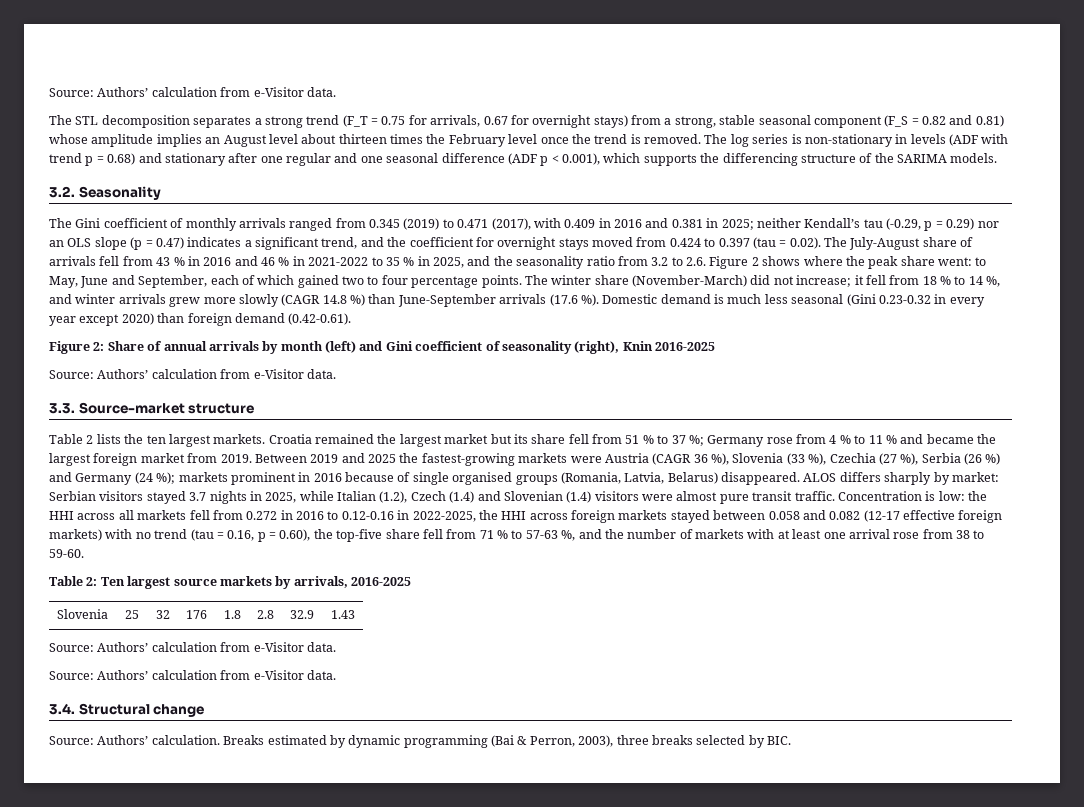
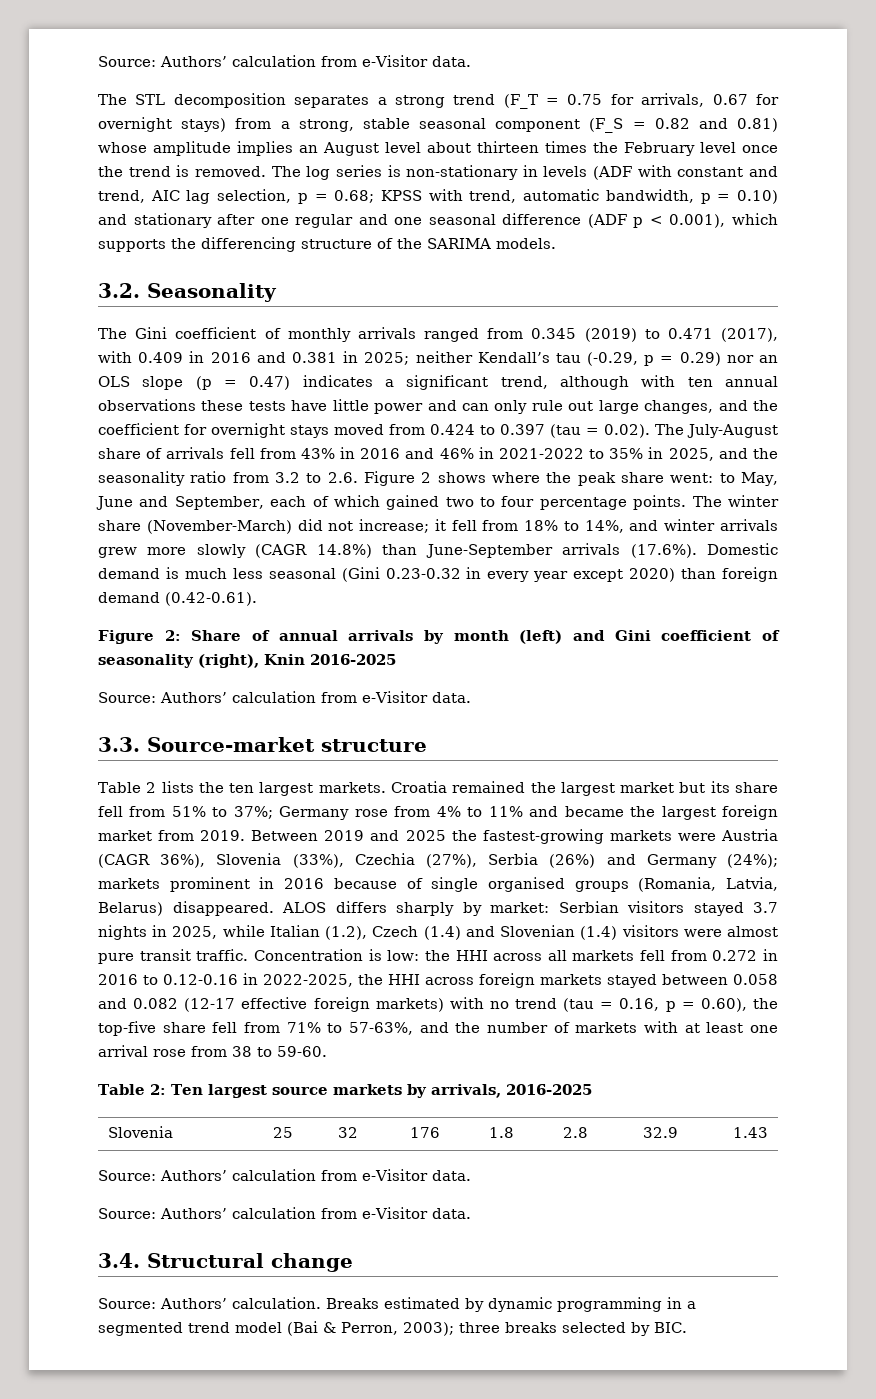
[49,153,136,166] trend p = 0.68) -> [677,166,778,177] [98,189,778,204] constant and trend, AIC lag selection, p = 0.68; KPSS with trend, automatic bandwidth, p = 0.10)
(358, 243) none -> [560,375,779,390] [98,399,714,414] although with ten annual observations these tests have little power and can only rule out large changes,
[156,256,290,266] 43 % in 2016 and 46 % -> [300,447,474,459] 43% in 2016 and 46%
[385,257,415,266] 35 % -> [609,448,644,459] 35%
[922,276,1001,287] 18 % to 14 %, -> [524,520,624,533] 18% to 14%,
[322,294,365,306] 14.8 %) -> [316,544,372,558] 14.8%)
[549,294,599,306] (17.6 %). -> [630,544,697,558] (17.6%).
[625,434,897,447] 51 % to 37 %; Germany rose from 4 % to 11 % -> [171,806,523,820] 51% to 37%; Germany rose from 4% to 11%
[693,453,1001,465] [49,472,176,485] 36 %), Slovenia (33 %), Czechia (27 %), Serbia (26 %) and Germany (24 %); -> [160,853,778,868] 36%), Slovenia (33%), Czechia (27%), Serbia (26%) and Germany (24%);
[479,530,576,541] 71 % to 57-63 %, -> [286,1022,413,1035] 71% to 57-63%,
(488, 741) none -> [667,1297,696,1309] [98,1322,282,1336] in a segmented trend model
[578,735,614,747] 2003), -> [403,1322,454,1336] 2003);

